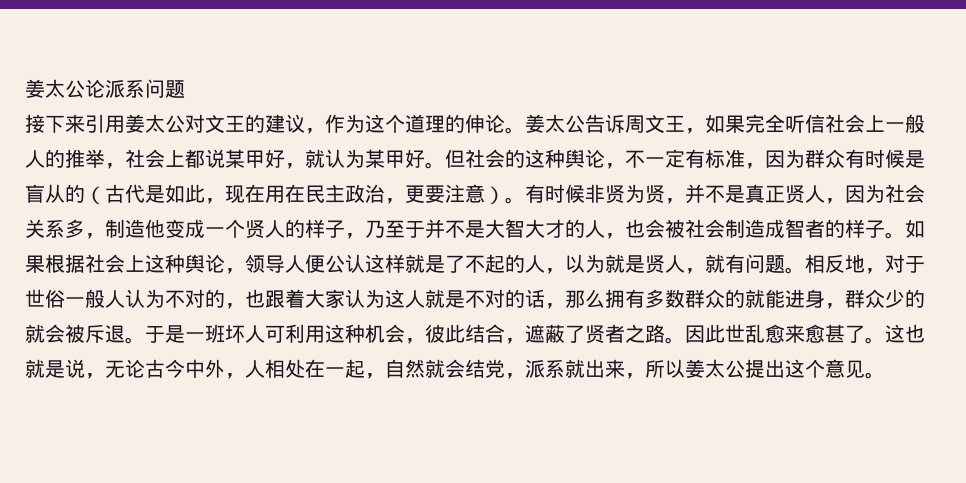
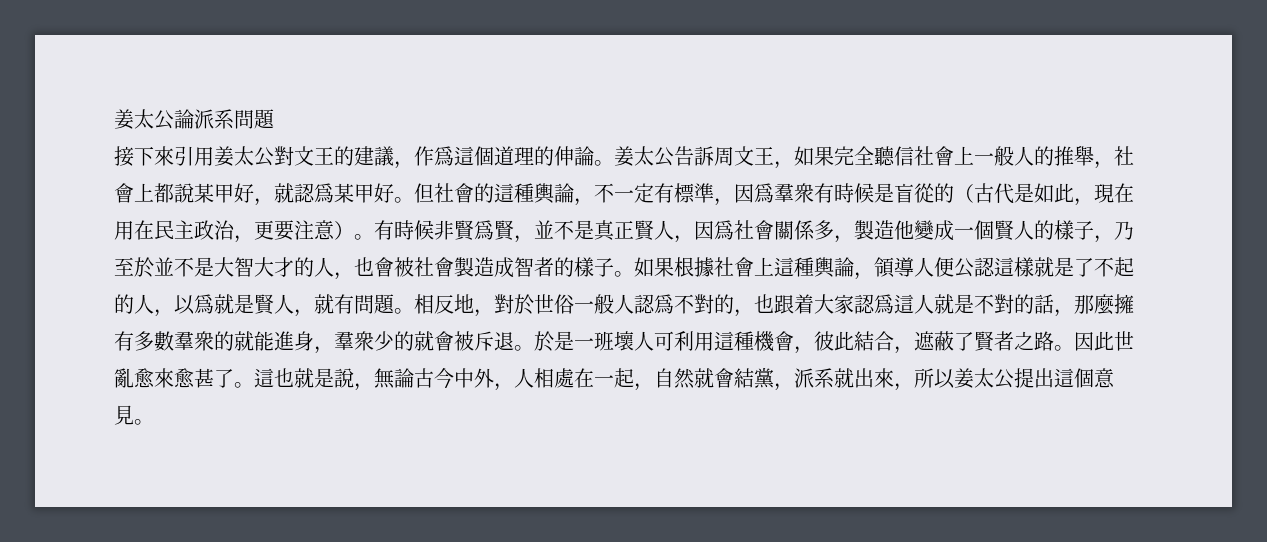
[25,79,185,98] 姜太公论派系问题 -> [114,109,275,130] 姜太公論派系問題
[65,114,85,133] 来 -> [154,146,174,166] 來
[185,114,205,133] 对 -> [274,146,294,166] 對
[285,114,405,134] 议，作为这个 -> [374,146,494,169] 議，作爲這個
[485,114,505,133] 论 -> [574,146,594,166] 論
[605,114,625,133] 诉 -> [694,146,714,166] 訴
[785,114,865,133] 听信社会 -> [874,146,954,166] 聽信社會
[85,149,225,169] 举，社会上都说 -> [1074,145,1134,169] [114,183,194,203] 舉，社會上都說
[325,149,365,168] 认为 -> [294,183,334,203] 認爲
[485,149,925,169] [25,184,65,203] 会的这种舆论，不一定有标准，因为群众有时候是盲从 -> [454,183,935,206] 會的這種輿論，不一定有標準，因爲羣衆有時候是盲從
[225,185,245,204] 现 -> [1094,184,1114,203] 現
[545,184,925,204] [25,219,325,239] 时候非贤为贤，并不是真正贤人，因为社会关系多，制造他变成一个贤人的样 -> [394,220,1074,243] 時候非賢爲賢，並不是真正賢人，因爲社會關係多，製造他變成一個賢人的樣
[405,219,445,239] 于并 -> [134,257,174,278] 於並
[645,219,745,238] 会被社会制 -> [374,257,474,277] 會被社會製
[845,219,865,238] 样 -> [574,257,594,277] 樣
[65,254,405,274] 据社会上这种舆论，领导人便公认这样 -> [694,257,1034,280] 據社會上這種輿論，領導人便公認這樣
[585,254,665,274] 为就是贤 -> [194,294,275,315] 爲就是賢
[745,254,785,273] 问题 -> [354,294,395,314] 問題
[885,254,925,273] 对于 -> [494,294,534,315] 對於
[125,289,205,308] 认为不对 -> [634,294,714,314] 認爲不對
[345,289,405,308] 认为这 -> [854,294,914,314] 認爲這
[485,289,925,309] [25,324,485,344] 对的话，那么拥有多数群众的就能进身，群众少的就会被斥退。于是一班坏人可利用这种机会，彼此结 -> [994,294,1134,317] [114,331,874,354] 對的話，那麼擁有多數羣衆的就能進身，羣衆少的就會被斥退。於是一班壞人可利用這種機會，彼此結
[585,325,605,344] 贤 -> [974,331,995,352] 賢
[745,324,805,343] 乱愈来 -> [114,368,174,388] 亂愈來
[885,324,925,343] [25,359,145,379] 这也就是说，无论 -> [254,368,414,391] 這也就是說，無論
[285,359,305,378] 处 -> [554,368,574,388] 處
[445,359,505,378] 会结党 -> [714,367,774,389] 會結黨
[605,359,625,378] 来 -> [874,368,894,388] 來
[785,359,865,378] 这个意见 -> [1054,368,1115,388] [114,405,134,425] 這個意見

